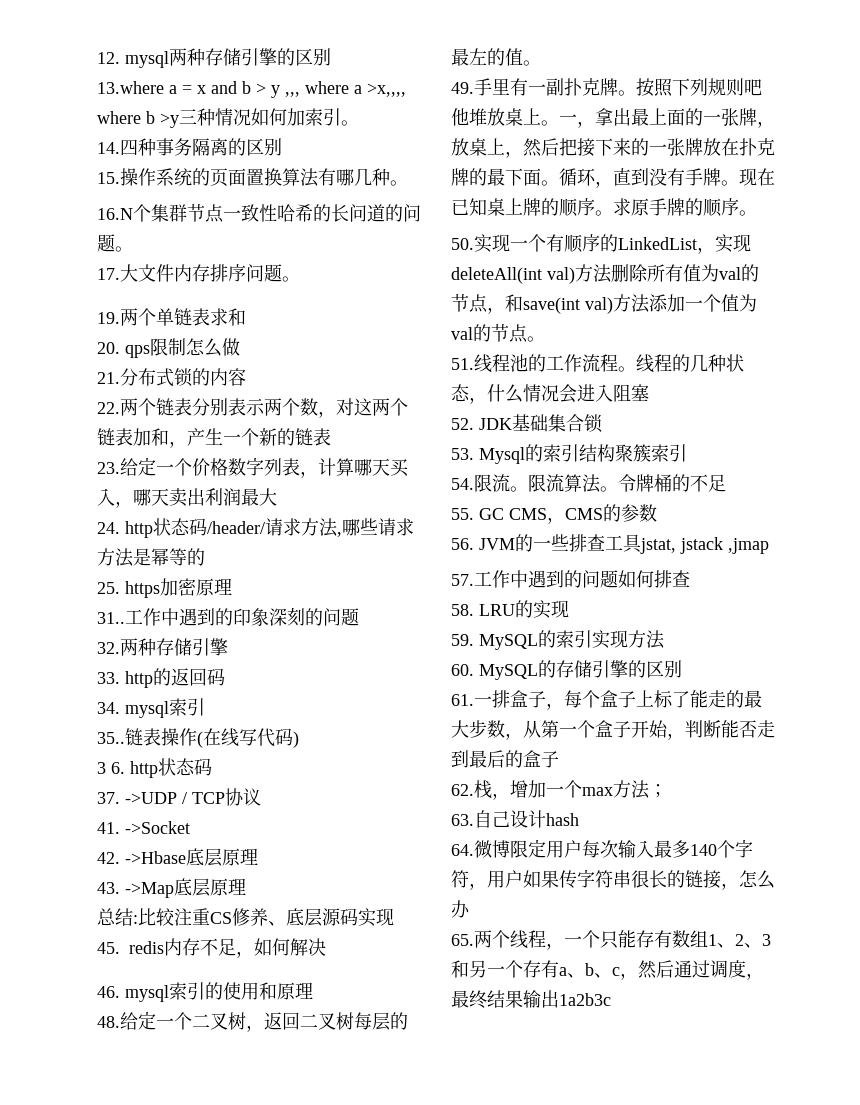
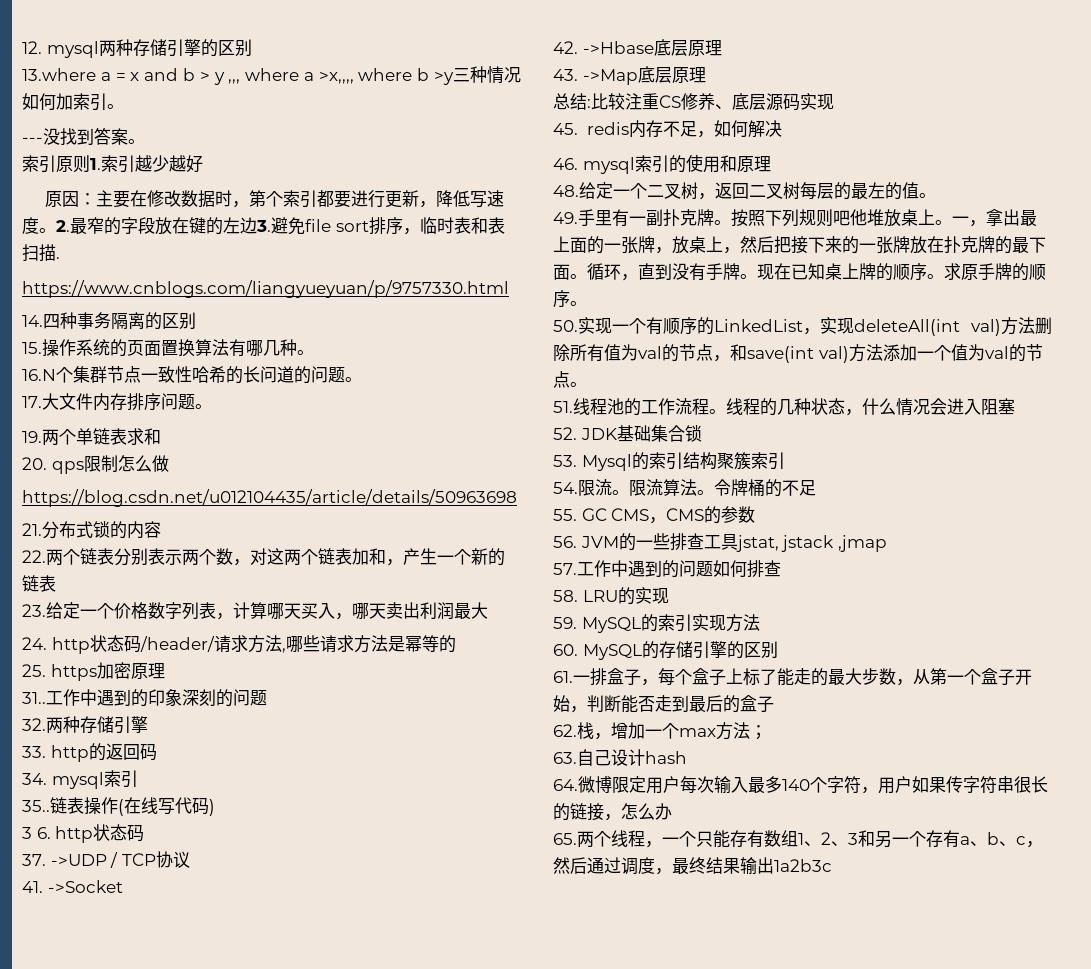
(359, 123) none -> [22,127,145,145] [22,155,203,173] [45,190,505,208] [22,217,505,235] [22,244,60,262] [22,280,509,298] // ---没找到答案。 // 索引原则1.索引越少越好 // 原因：主要在修改数据时，第个索引都要进行更新，降低写速度。2.最窄的字段放在键的左边3.避免file sort排序，临时表和表扫描. // https://www.cnblogs.com/liangyueyuan/p/9757330.html
(240, 347) none -> [22,489,517,507] // https://blog.csdn.net/u012104435/article/details/50963698

